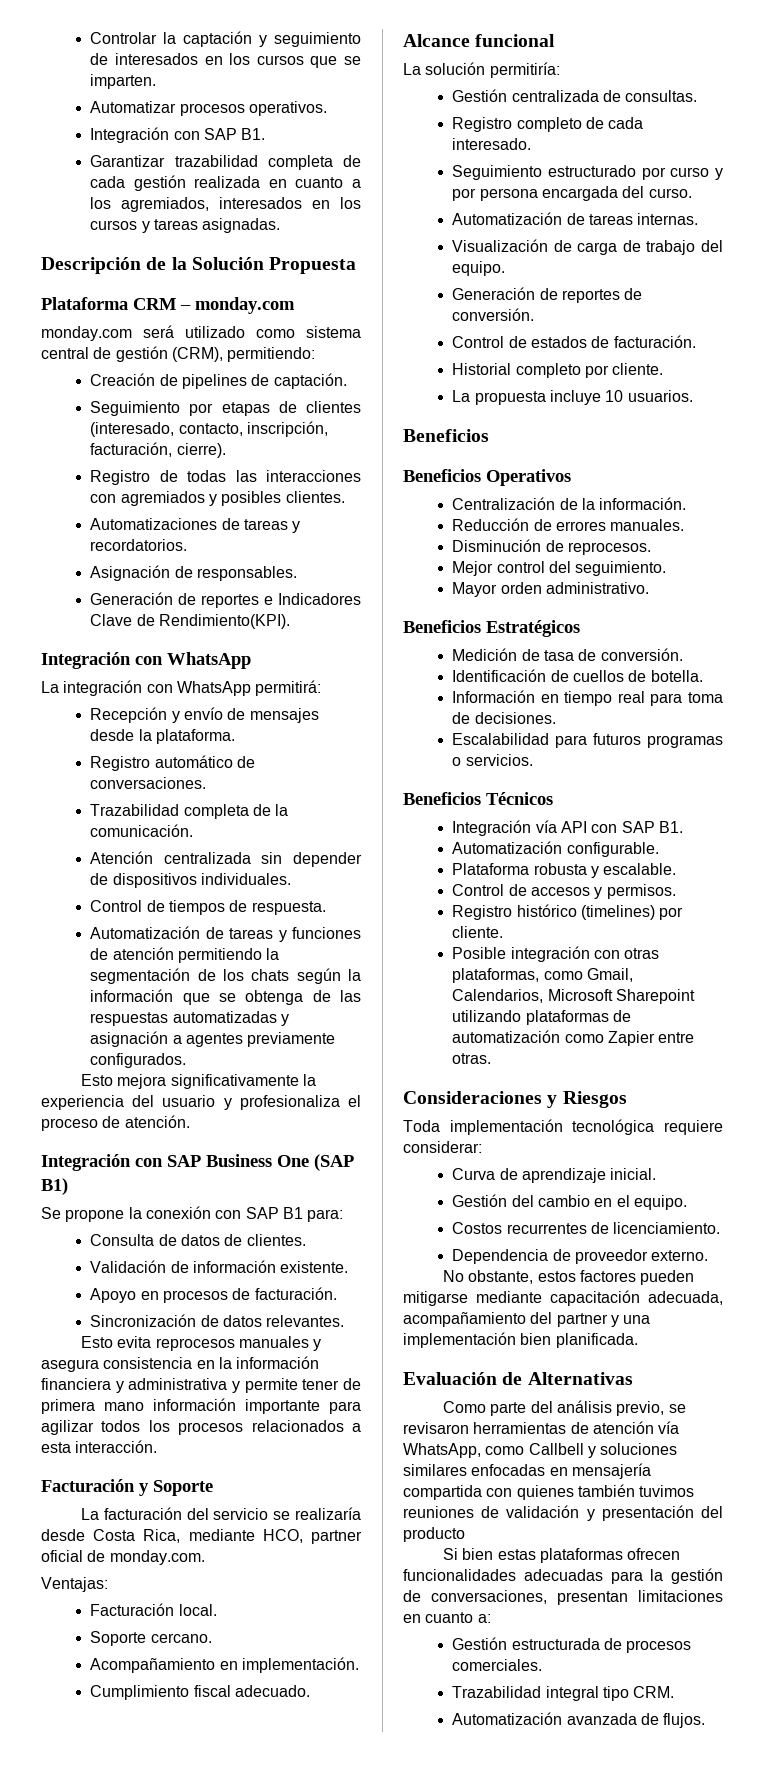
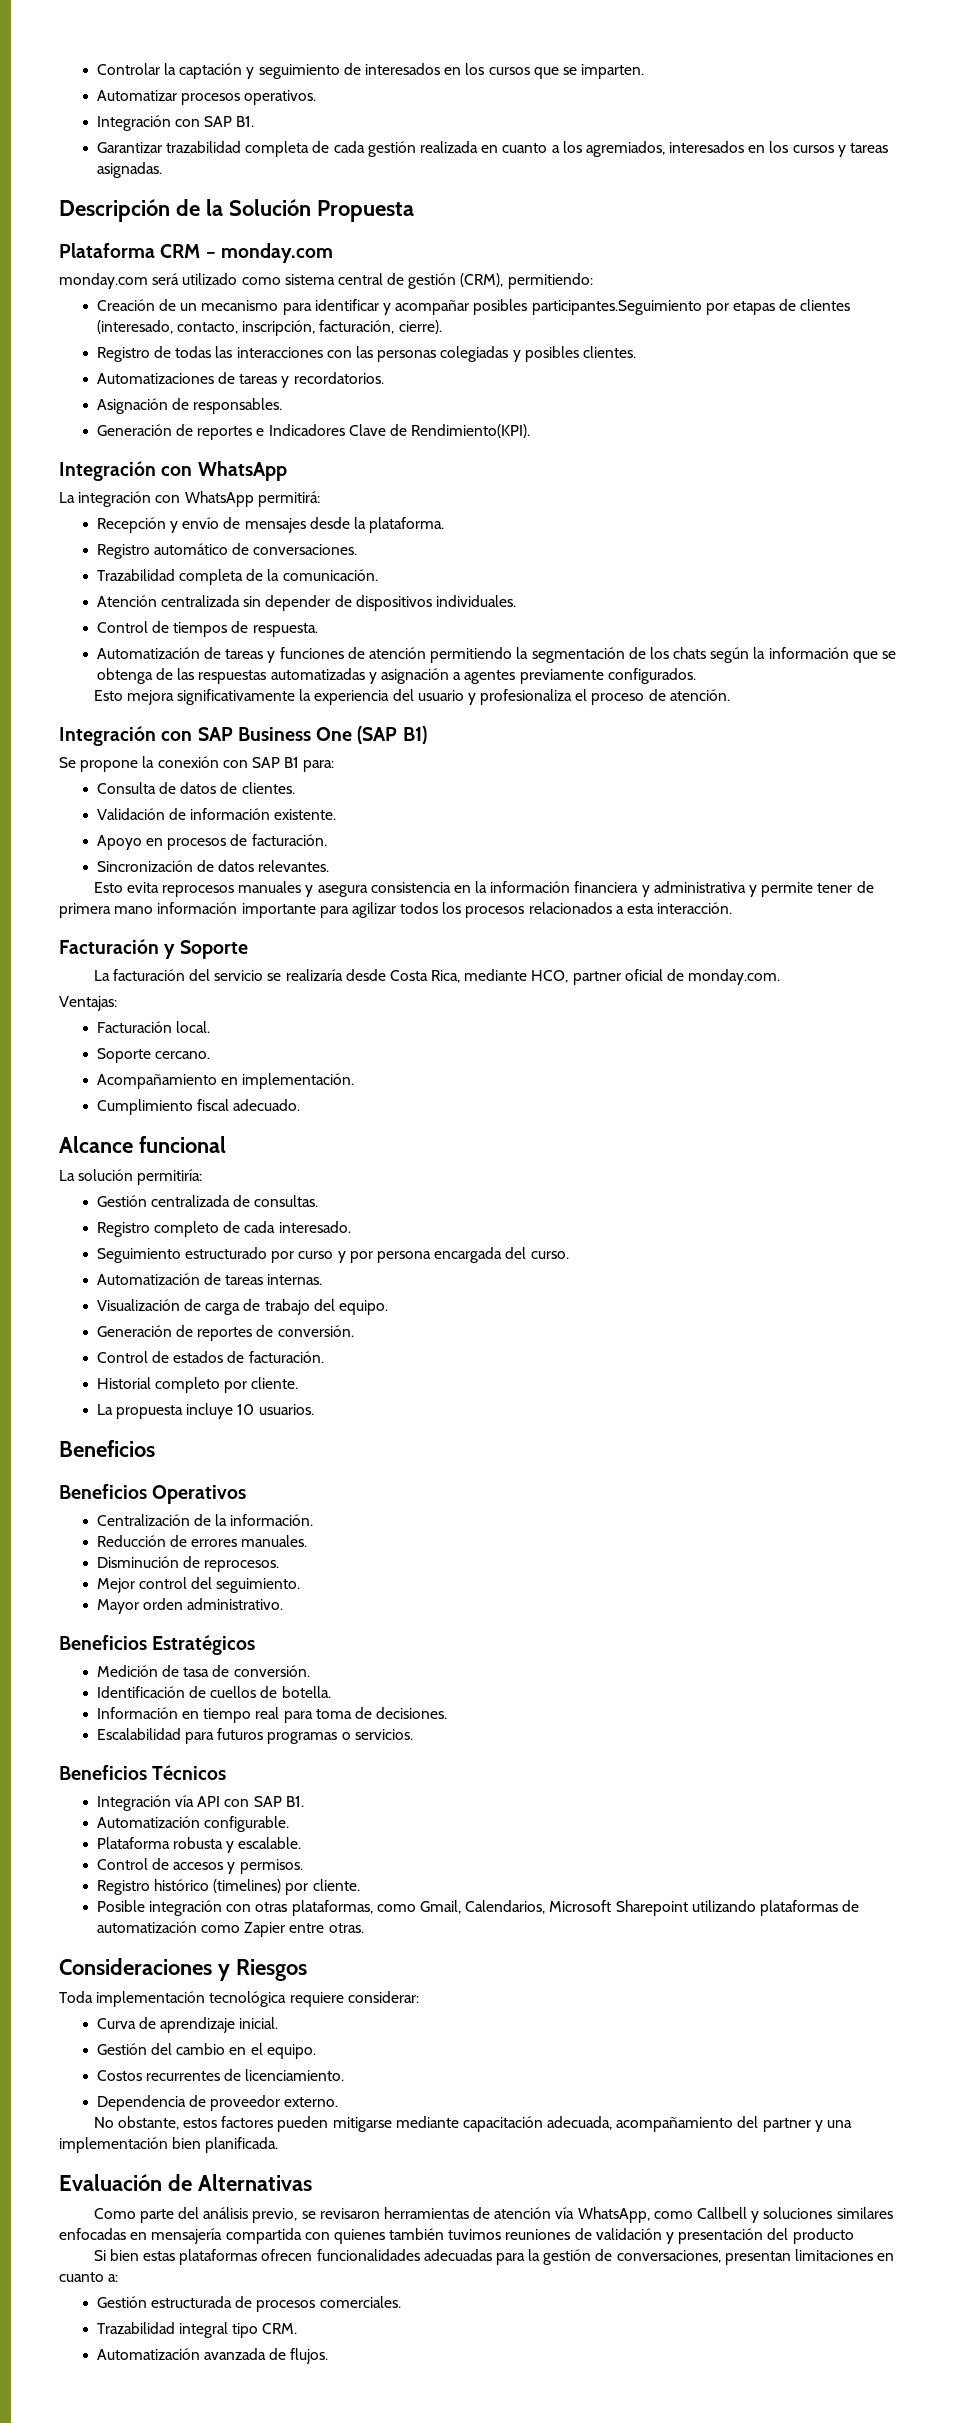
[181,373,347,389] [90,401,181,416] pipelines de captación. // Seguimiento -> [180,299,702,315] un mecanismo para identificar y acompañar posibles participantes.Seguimiento
[120,491,205,506] agremiados -> [355,346,509,362] las personas colegiadas

